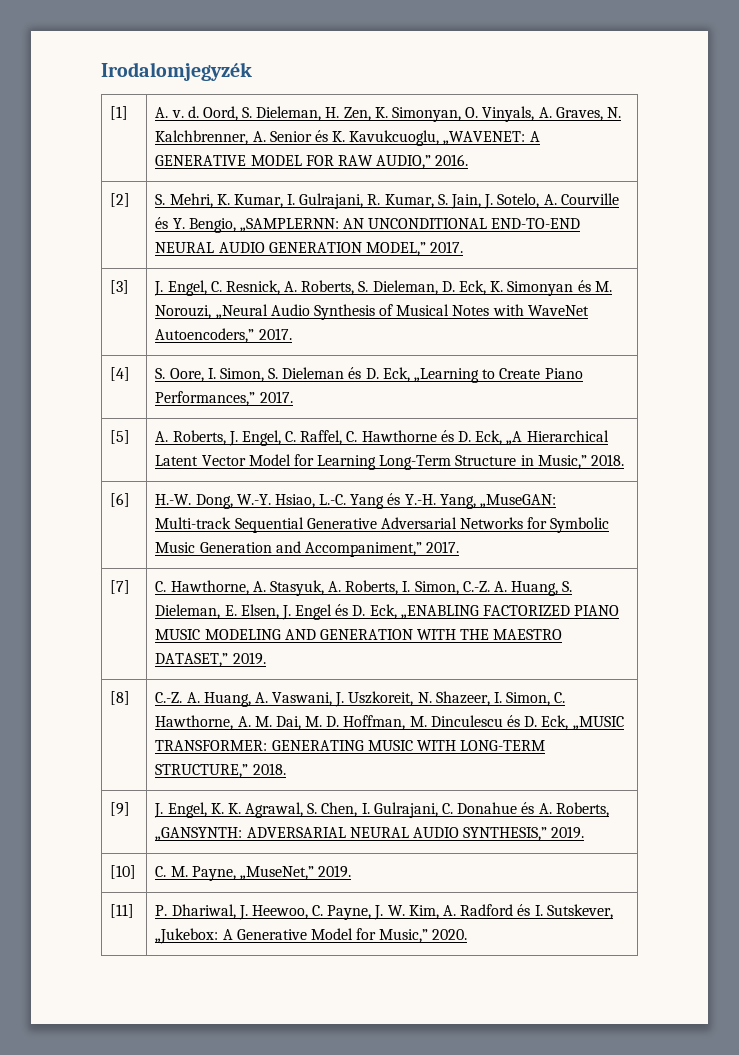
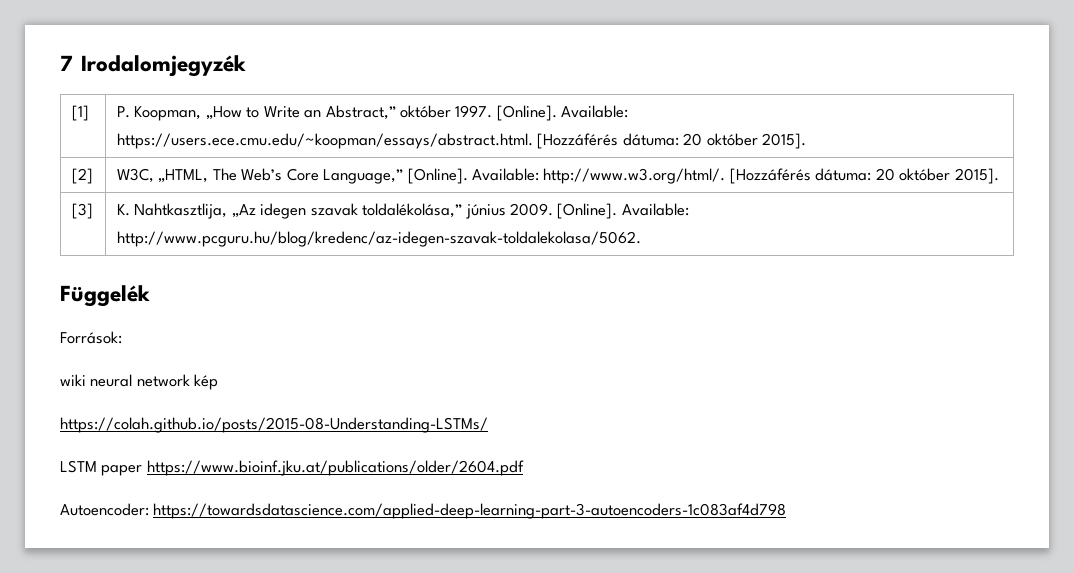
(101, 71) none -> [60,55,73,71] 7
[155,106,621,122] [155,130,540,146] [155,154,469,169] [110,193,131,207] [155,193,619,209] [155,217,581,233] [155,241,464,256] [110,280,130,294] [154,280,612,296] [155,304,589,320] [155,328,292,343] [110,367,131,381] [155,367,583,383] [155,391,293,406] [110,430,131,444] [155,430,609,446] [155,454,625,470] [110,493,131,507] [155,493,557,509] [155,517,610,533] [155,541,460,557] [110,580,131,594] [155,580,573,596] [155,604,620,620] [155,629,563,640] [155,652,266,667] [110,691,131,705] [155,691,566,707] [155,715,624,730] [155,740,546,751] [155,763,286,778] [110,802,131,816] [154,802,609,818] [155,826,585,841] [110,865,137,879] [155,865,352,881] [110,904,135,918] [155,904,613,920] [155,928,468,944] A. v. d. Oord, S. Dieleman, H. Zen, K. Simonyan, O. Vinyals, A. Graves, N. Kalchbrenner, A. Senior és K. Kavukcuoglu, „WAVENET: A GENERATIVE MODEL FOR RAW AUDIO,” 2016. // [2] | S. Mehri, K. Kumar, I. Gulrajani, R. Kumar, S. Jain, J. Sotelo, A. Courville és Y. Bengio, „SAMPLERNN: AN UNCONDITIONAL END-TO-END NEURAL AUDIO GENERATION MODEL,” 2017. // [3] | J. Engel, C. Resnick, A. Roberts, S. Dieleman, D. Eck, K. Simonyan és M. Norouzi, „Neural Audio Synthesis of Musical Notes with WaveNet Autoencoders,” 2017. // [4] | S. Oore, I. Simon, S. Dieleman és D. Eck, „Learning to Create Piano Performances,” 2017. // [5] | A. Roberts, J. Engel, C. Raffel, C. Hawthorne és D. Eck, „A Hierarchical Latent Vector Model for Learning Long-Term Structure in Music,” 2018. // [6] | H.-W. Dong, W.-Y. Hsiao, L.-C. Yang és Y.-H. Yang, „MuseGAN: Multi-track Sequential Generative Adversarial Networks for Symbolic Music Generation and Accompaniment,” 2017. // [7] | C. Hawthorne, A. Stasyuk, A. Roberts, I. Simon, C.-Z. A. Huang, S. Dieleman, E. Elsen, J. Engel és D. Eck, „ENABLING FACTORIZED PIANO MUSIC MODELING AND GENERATION WITH THE MAESTRO DATASET,” 2019. // [8] | C.-Z. A. Huang, A. Vaswani, J. Uszkoreit, N. Shazeer, I. Simon, C. Hawthorne, A. M. Dai, M. D. Hoffman, M. Dinculescu és D. Eck, „MUSIC TRANSFORMER: GENERATING MUSIC WITH LONG-TERM STRUCTURE,” 2018. // [9] | J. Engel, K. K. Agrawal, S. Chen, I. Gulrajani, C. Donahue és A. Roberts, „GANSYNTH: ADVERSARIAL NEURAL AUDIO SYNTHESIS,” 2019. // [10] | C. M. Payne, „MuseNet,” 2019. // [11] | P. Dhariwal, J. Heewoo, C. Payne, J. W. Kim, A. Radford és I. Sutskever, „Jukebox: A Generative Model for Music,” 2020. -> [116,105,629,121] [116,133,807,149] [71,168,93,184] [116,168,999,184] [71,203,93,219] [116,203,689,219] [116,231,641,247] [60,285,150,307] [60,331,122,344] [60,374,219,390] [60,417,488,433] [60,460,524,476] [60,503,787,519] P. Koopman, „How to Write an Abstract,” október 1997. [Online]. Available: https://users.ece.cmu.edu/~koopman/essays/abstract.html. [Hozzáférés dátuma: 20 október 2015]. // [2] | W3C, „HTML, The Web’s Core Language,” [Online]. Available: http://www.w3.org/html/. [Hozzáférés dátuma: 20 október 2015]. // [3] | K. Nahtkasztlija, „Az idegen szavak toldalékolása,” június 2009. [Online]. Available: http://www.pcguru.hu/blog/kredenc/az-idegen-szavak-toldalekolasa/5062. // Függelék // Források: // wiki neural network kép // https://colah.github.io/posts/2015-08-Understanding-LSTMs/ // LSTM paper https://www.bioinf.jku.at/publications/older/2604.pdf // Autoencoder: https://towardsdatascience.com/applied-deep-learning-part-3-autoencoders-1c083af4d798

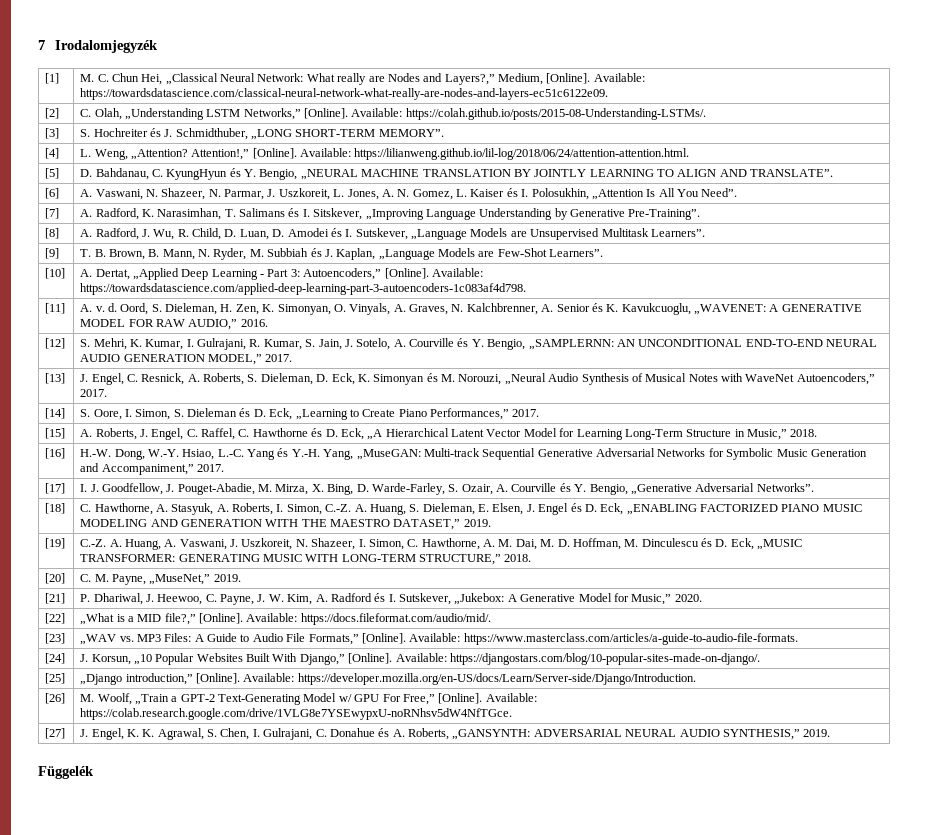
[116,105,629,121] [116,133,807,149] [71,168,93,184] [116,168,999,184] [71,203,93,219] [116,203,689,219] [116,231,641,247] [60,285,150,307] [60,331,122,344] [60,374,219,390] [60,417,488,433] [60,460,524,476] [60,503,787,519] P. Koopman, „How to Write an Abstract,” október 1997. [Online]. Available: https://users.ece.cmu.edu/~koopman/essays/abstract.html. [Hozzáférés dátuma: 20 október 2015]. // [2] | W3C, „HTML, The Web’s Core Language,” [Online]. Available: http://www.w3.org/html/. [Hozzáférés dátuma: 20 október 2015]. // [3] | K. Nahtkasztlija, „Az idegen szavak toldalékolása,” június 2009. [Online]. Available: http://www.pcguru.hu/blog/kredenc/az-idegen-szavak-toldalekolasa/5062. // Függelék // Források: // wiki neural network kép // https://colah.github.io/posts/2015-08-Understanding-LSTMs/ // LSTM paper https://www.bioinf.jku.at/publications/older/2604.pdf // Autoencoder: https://towardsdatascience.com/applied-deep-learning-part-3-autoencoders-1c083af4d798 -> [80,73,645,85] [80,88,609,100] [45,108,60,119] [80,108,706,120] [45,128,60,139] [80,128,444,140] [45,148,60,159] [80,148,690,160] [45,168,60,179] [80,168,834,180] [45,188,60,199] [80,188,738,200] [45,208,60,219] [80,208,701,220] [45,228,60,239] [80,228,705,240] [45,248,60,259] [80,248,604,260] [45,268,66,279] [80,268,483,280] [80,283,527,295] [45,303,66,314] [80,303,862,315] [80,319,268,330] [45,338,66,349] [80,338,878,350] [80,354,293,365] [45,373,66,384] [80,373,875,385] [80,389,108,397] [45,408,66,419] [80,408,540,420] [45,428,66,439] [80,428,818,440] [45,448,66,459] [80,448,867,460] [80,463,224,475] [45,483,66,494] [80,483,814,495] [45,503,66,514] [80,503,862,515] [80,519,491,530] [45,538,66,549] [80,538,803,550] [80,554,532,565] [45,573,66,584] [80,574,241,585] [45,593,66,604] [80,593,702,605] [45,613,66,624] [80,613,491,625] [45,633,66,644] [80,633,798,645] [45,653,66,664] [80,653,760,665] [45,673,66,684] [80,673,696,685] [45,693,66,704] [80,693,537,705] [80,708,513,720] [45,728,66,739] [80,728,831,740] [38,766,94,779] M. C. Chun Hei, „Classical Neural Network: What really are Nodes and Layers?,” Medium, [Online]. Available: https://towardsdatascience.com/classical-neural-network-what-really-are-nodes-and-layers-ec51c6122e09. // [2] | C. Olah, „Understanding LSTM Networks,” [Online]. Available: https://colah.github.io/posts/2015-08-Understanding-LSTMs/. // [3] | S. Hochreiter és J. Schmidthuber, „LONG SHORT-TERM MEMORY”. // [4] | L. Weng, „Attention? Attention!,” [Online]. Available: https://lilianweng.github.io/lil-log/2018/06/24/attention-attention.html. // [5] | D. Bahdanau, C. KyungHyun és Y. Bengio, „NEURAL MACHINE TRANSLATION BY JOINTLY LEARNING TO ALIGN AND TRANSLATE”. // [6] | A. Vaswani, N. Shazeer, N. Parmar, J. Uszkoreit, L. Jones, A. N. Gomez, L. Kaiser és I. Polosukhin, „Attention Is All You Need”. // [7] | A. Radford, K. Narasimhan, T. Salimans és I. Sitskever, „Improving Language Understanding by Generative Pre-Training”. // [8] | A. Radford, J. Wu, R. Child, D. Luan, D. Amodei és I. Sutskever, „Language Models are Unsupervised Multitask Learners”. // [9] | T. B. Brown, B. Mann, N. Ryder, M. Subbiah és J. Kaplan, „Language Models are Few-Shot Learners”. // [10] | A. Dertat, „Applied Deep Learning - Part 3: Autoencoders,” [Online]. Available: https://towardsdatascience.com/applied-deep-learning-part-3-autoencoders-1c083af4d798. // [11] | A. v. d. Oord, S. Dieleman, H. Zen, K. Simonyan, O. Vinyals, A. Graves, N. Kalchbrenner, A. Senior és K. Kavukcuoglu, „WAVENET: A GENERATIVE MODEL FOR RAW AUDIO,” 2016. // [12] | S. Mehri, K. Kumar, I. Gulrajani, R. Kumar, S. Jain, J. Sotelo, A. Courville és Y. Bengio, „SAMPLERNN: AN UNCONDITIONAL END-TO-END NEURAL AUDIO GENERATION MODEL,” 2017. // [13] | J. Engel, C. Resnick, A. Roberts, S. Dieleman, D. Eck, K. Simonyan és M. Norouzi, „Neural Audio Synthesis of Musical Notes with WaveNet Autoencoders,” 2017. // [14] | S. Oore, I. Simon, S. Dieleman és D. Eck, „Learning to Create Piano Performances,” 2017. // [15] | A. Roberts, J. Engel, C. Raffel, C. Hawthorne és D. Eck, „A Hierarchical Latent Vector Model for Learning Long-Term Structure in Music,” 2018. // [16] | H.-W. Dong, W.-Y. Hsiao, L.-C. Yang és Y.-H. Yang, „MuseGAN: Multi-track Sequential Generative Adversarial Networks for Symbolic Music Generation and Accompaniment,” 2017. // [17] | I. J. Goodfellow, J. Pouget-Abadie, M. Mirza, X. Bing, D. Warde-Farley, S. Ozair, A. Courville és Y. Bengio, „Generative Adversarial Networks”. // [18] | C. Hawthorne, A. Stasyuk, A. Roberts, I. Simon, C.-Z. A. Huang, S. Dieleman, E. Elsen, J. Engel és D. Eck, „ENABLING FACTORIZED PIANO MUSIC MODELING AND GENERATION WITH THE MAESTRO DATASET,” 2019. // [19] | C.-Z. A. Huang, A. Vaswani, J. Uszkoreit, N. Shazeer, I. Simon, C. Hawthorne, A. M. Dai, M. D. Hoffman, M. Dinculescu és D. Eck, „MUSIC TRANSFORMER: GENERATING MUSIC WITH LONG-TERM STRUCTURE,” 2018. // [20] | C. M. Payne, „MuseNet,” 2019. // [21] | P. Dhariwal, J. Heewoo, C. Payne, J. W. Kim, A. Radford és I. Sutskever, „Jukebox: A Generative Model for Music,” 2020. // [22] | „What is a MID file?,” [Online]. Available: https://docs.fileformat.com/audio/mid/. // [23] | „WAV vs. MP3 Files: A Guide to Audio File Formats,” [Online]. Available: https://www.masterclass.com/articles/a-guide-to-audio-file-formats. // [24] | J. Korsun, „10 Popular Websites Built With Django,” [Online]. Available: https://djangostars.com/blog/10-popular-sites-made-on-django/. // [25] | „Django introduction,” [Online]. Available: https://developer.mozilla.org/en-US/docs/Learn/Server-side/Django/Introduction. // [26] | M. Woolf, „Train a GPT-2 Text-Generating Model w/ GPU For Free,” [Online]. Available: https://colab.research.google.com/drive/1VLG8e7YSEwypxU-noRNhsv5dW4NfTGce. // [27] | J. Engel, K. K. Agrawal, S. Chen, I. Gulrajani, C. Donahue és A. Roberts, „GANSYNTH: ADVERSARIAL NEURAL AUDIO SYNTHESIS,” 2019. // Függelék

